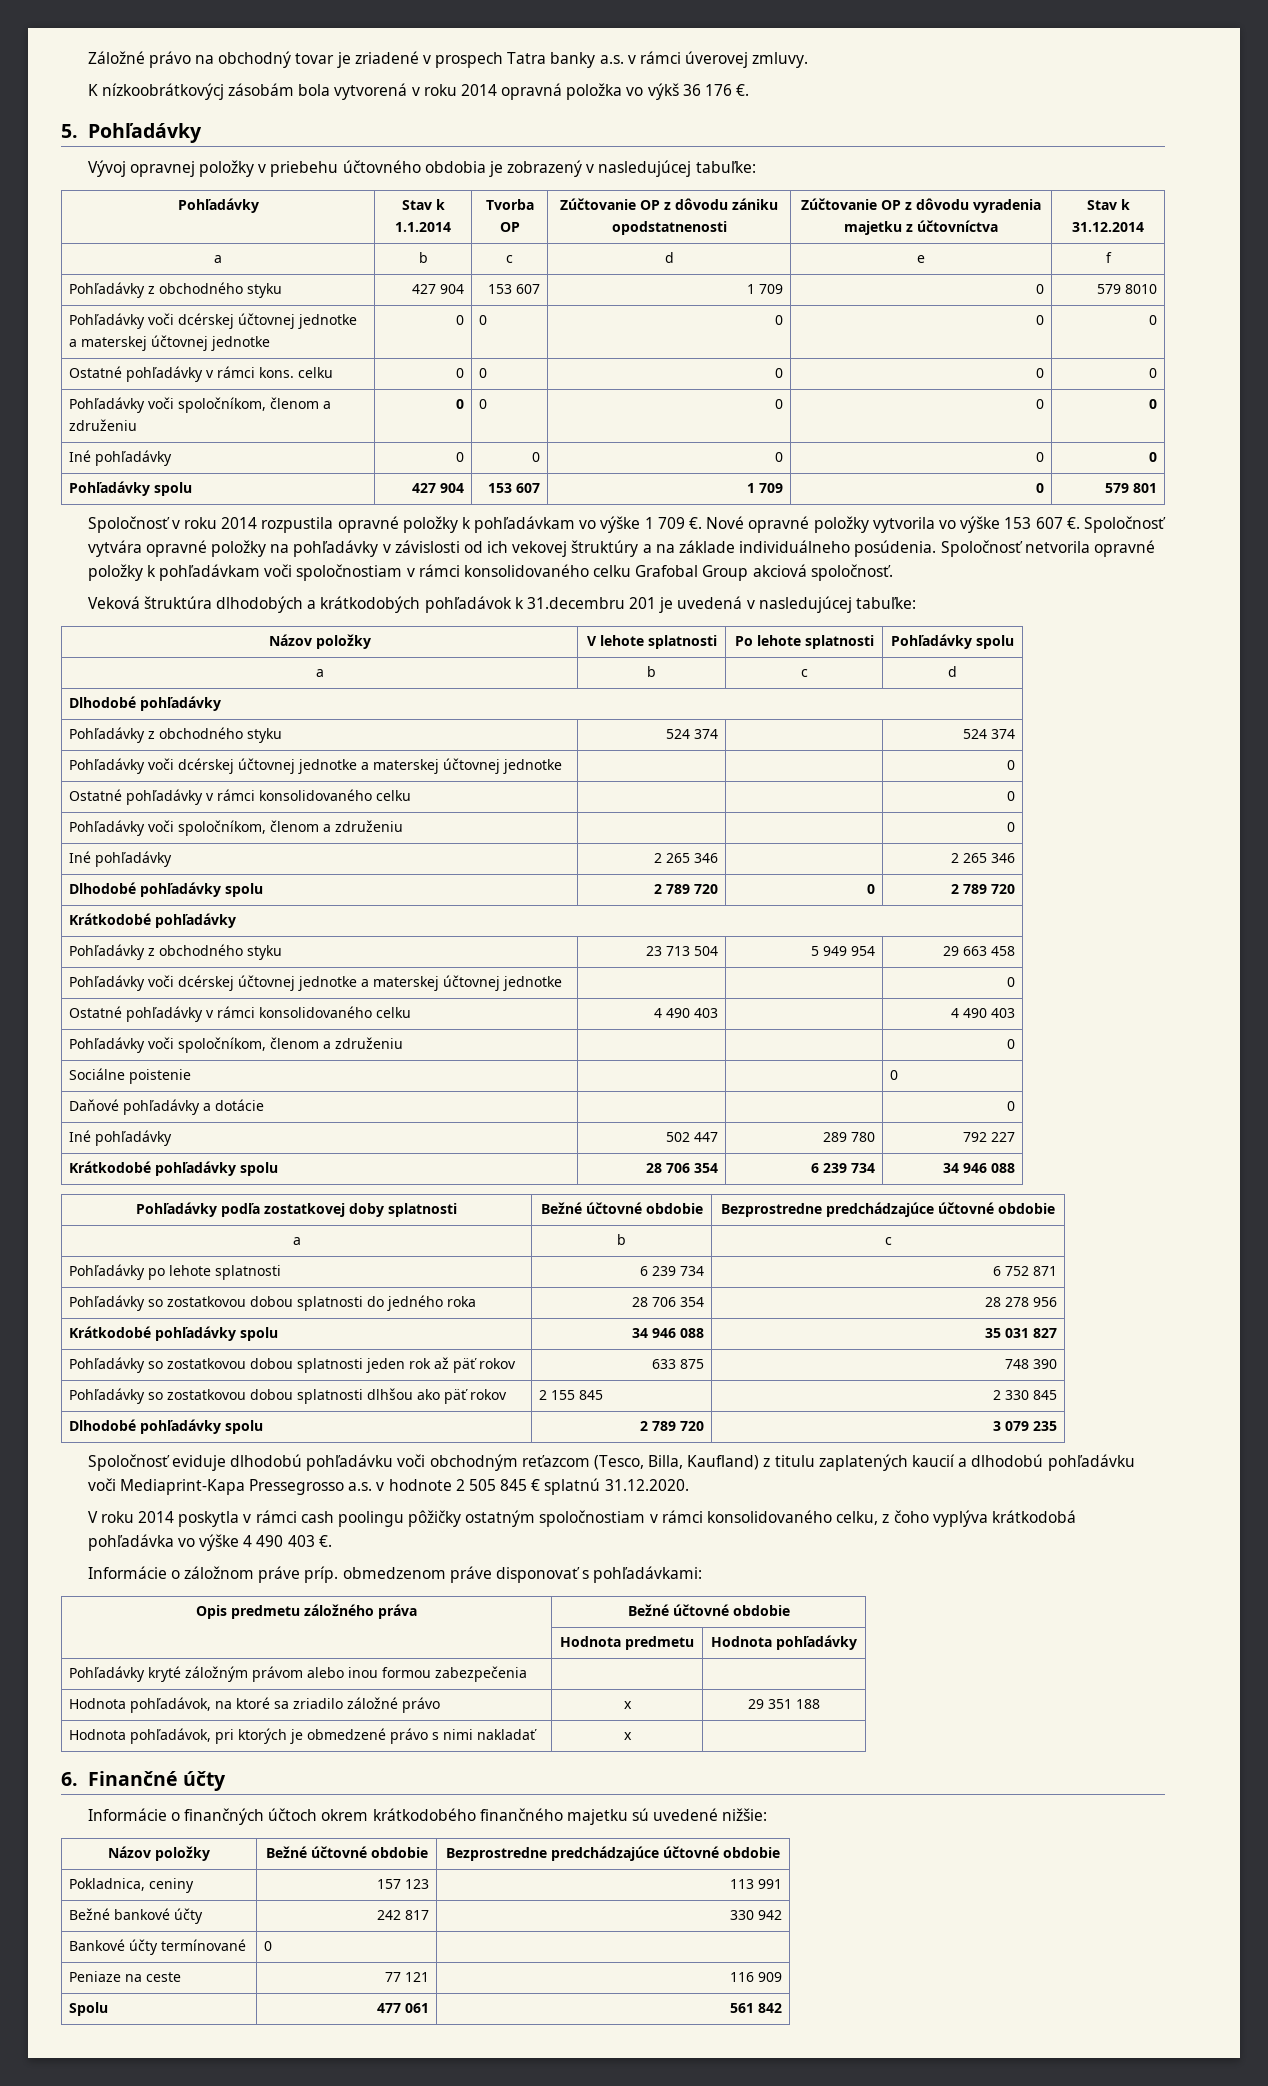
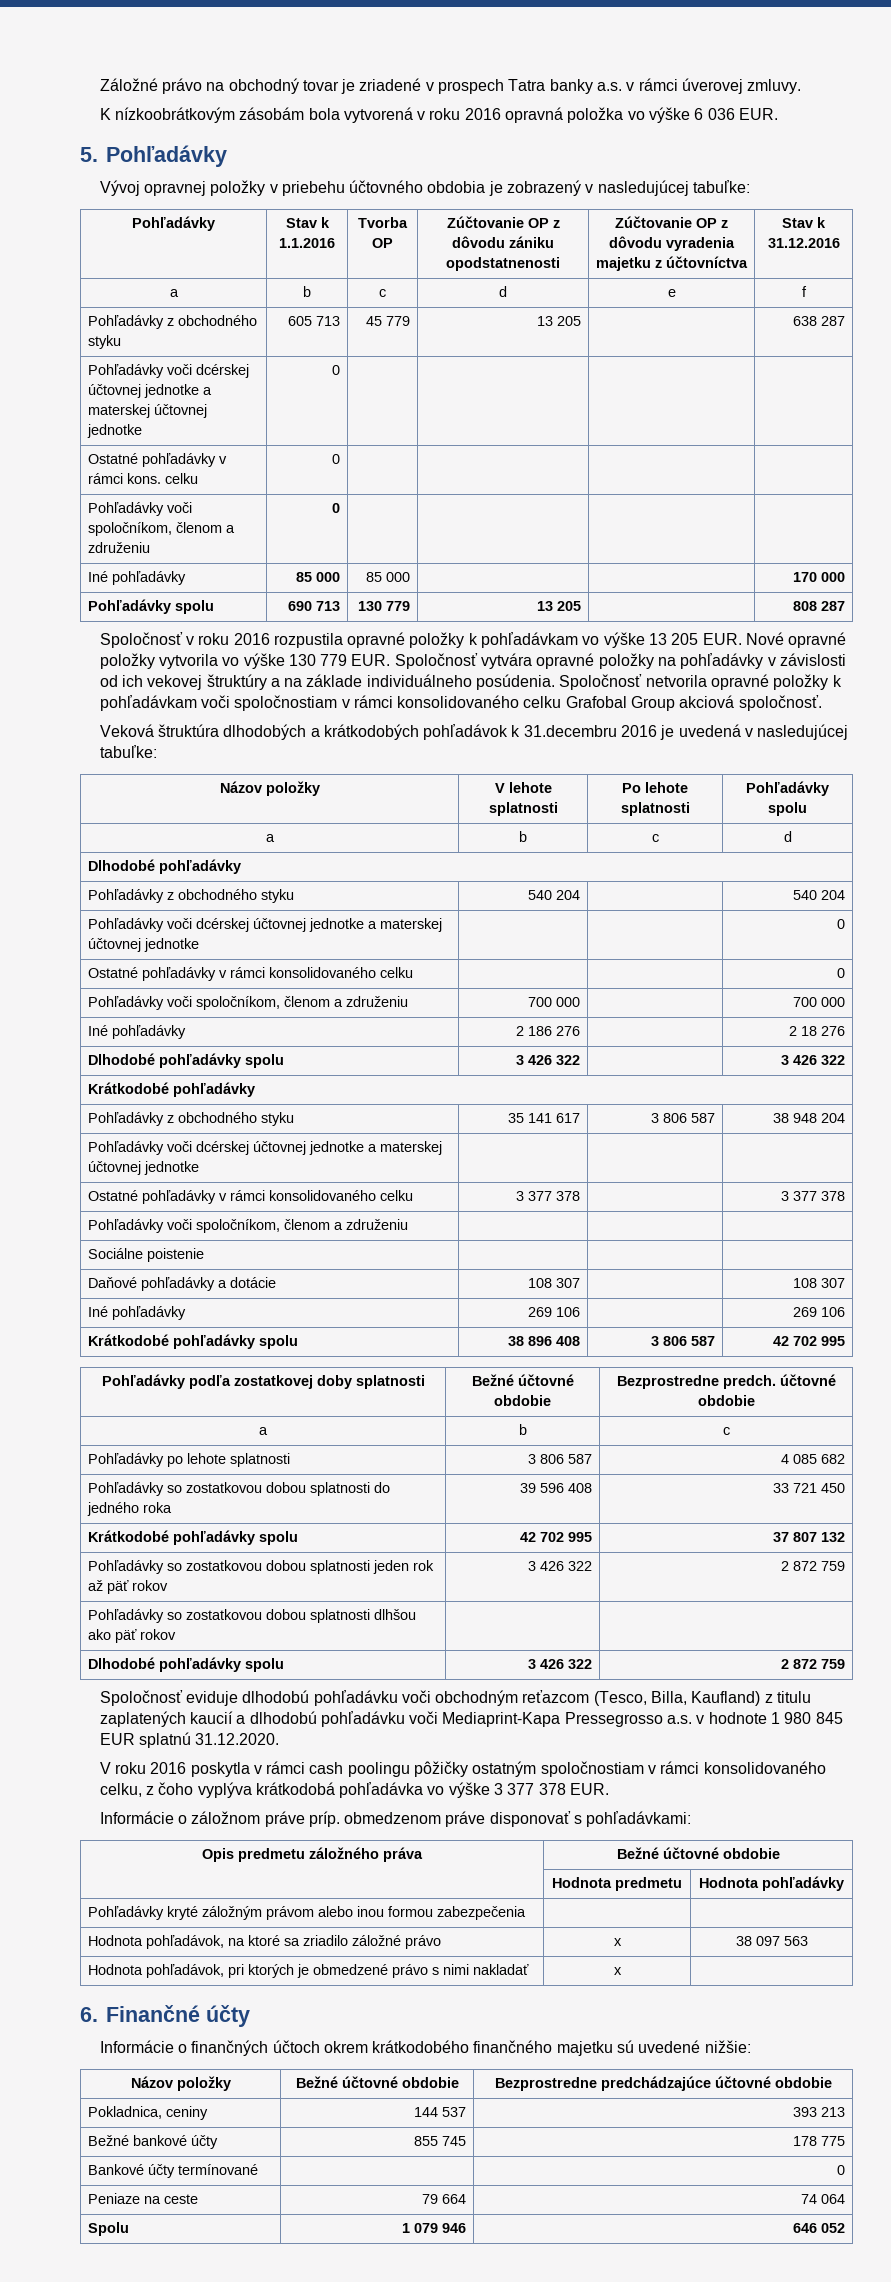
[101,83,224,100] nízkoobrátkovýcj -> [114,107,235,123] nízkoobrátkovým
[460,84,497,96] 2014 -> [464,108,501,120] 2016
[647,83,750,100] výkš 36 176 €. -> [649,107,779,123] výške 6 036 EUR.
[395,222,451,232] 1.1.2014 -> [279,238,335,248] 1.1.2016
[1072,222,1144,232] 31.12.2014 -> [767,238,840,248] 31.12.2016
[412,284,465,294] [488,284,541,294] [747,284,784,294] [1036,284,1045,294] [1097,284,1158,294] 427 904 | 153 607 | 1 709 | 0 | 579 8010 -> [288,316,341,326] [366,316,411,326] [537,316,582,326] [793,316,846,326] 605 713 | 45 779 | 13 205 | | 638 287
[478,315,487,325] [775,315,784,325] [1036,315,1045,325] [1149,315,1158,325] 0 | 0 | 0 | 0 -> (341, 370) | | |
[478,368,487,378] [775,368,784,378] [1036,368,1045,378] [1149,368,1158,378] 0 | 0 | 0 | 0 -> (341, 459) | | |
[478,399,487,409] [775,399,784,409] [1036,399,1045,409] [1149,399,1158,409] [68,450,172,466] [456,452,465,462] [532,452,541,462] [775,452,784,462] [1036,452,1045,462] [1149,452,1158,462] [68,481,192,496] [412,483,465,493] [488,483,541,493] [747,483,784,493] [1036,483,1045,493] [1105,483,1158,493] 0 | 0 | 0 | 0 // Iné pohľadávky | 0 | 0 | 0 | 0 | 0 // Pohľadávky spolu | 427 904 | 153 607 | 1 709 | 0 | 579 801 -> [87,571,186,585] [296,572,341,582] [366,572,411,582] [793,572,846,582] [87,599,214,614] [288,601,341,611] [358,601,411,611] [537,601,582,611] [793,601,846,611] | | | // Iné pohľadávky | 85 000 | 85 000 | | | 170 000 // Pohľadávky spolu | 690 713 | 130 779 | 13 205 | | 808 287
[221,517,258,529] 2014 -> [233,633,270,645] 2016
[644,517,703,529] 1 709 €. -> [649,633,742,645] 13 205 EUR.
[1004,517,1080,529] 153 607 €. -> [288,654,391,666] 130 779 EUR.
[629,597,657,609] 201 -> [621,725,658,737] 2016
[666,729,719,739] [963,729,1016,739] 524 374 | | 524 374 -> [528,890,581,900] [793,890,846,900] 540 204 | | 540 204
[1007,822,1016,832] | | 0 -> [528,997,581,1007] [793,997,846,1007] 700 000 | | 700 000
[666,853,719,863] [951,853,1016,863] [68,882,263,897] [654,884,719,894] [867,884,876,894] [951,884,1016,894] 265 346 | | 2 265 346 // Dlhodobé pohľadávky spolu | 2 789 720 | 0 | 2 789 720 -> [528,1026,581,1036] [789,1026,846,1036] [87,1053,284,1068] [516,1055,581,1065] [781,1055,846,1065] 186 276 | | 2 18 276 // Dlhodobé pohľadávky spolu | 3 426 322 | | 3 426 322
[646,946,719,956] [811,946,876,956] [943,946,1016,956] [68,975,562,991] [1007,977,1016,987] [68,1006,411,1022] [654,1008,719,1018] [951,1008,1016,1018] [68,1037,403,1053] [1007,1039,1016,1049] 23 713 504 | 5 949 954 | 29 663 458 // Pohľadávky voči dcérskej účtovnej jednotke a materskej účtovnej jednotke | | | 0 // Ostatné pohľadávky v rámci konsolidovaného celku | 4 490 403 | | 4 490 403 // Pohľadávky voči spoločníkom, členom a združeniu | | | 0 -> [508,1113,581,1123] [651,1113,716,1123] [773,1113,846,1123] [87,1141,442,1155] [87,1161,199,1175] [87,1190,413,1204] [516,1191,581,1201] [781,1191,846,1201] [87,1219,408,1233] 35 141 617 | 3 806 587 | 38 948 204 // Pohľadávky voči dcérskej účtovnej jednotke a materskej účtovnej jednotke | | | // Ostatné pohľadávky v rámci konsolidovaného celku | 3 377 378 | | 3 377 378 // Pohľadávky voči spoločníkom, členom a združeniu | | |
[889,1070,898,1080] 0 -> (204, 1255) none
[1007,1101,1016,1111] [68,1130,172,1146] [666,1132,719,1142] [823,1132,876,1142] [963,1132,1016,1142] [68,1161,278,1176] [646,1163,719,1173] [811,1163,876,1173] [943,1163,1016,1173] | | 0 // Iné pohľadávky | 502 447 | 289 780 | 792 227 // Krátkodobé pohľadávky spolu | 28 706 354 | 6 239 734 | 34 946 088 -> [528,1278,581,1288] [793,1278,846,1288] [87,1306,186,1320] [528,1307,581,1317] [793,1307,846,1317] [87,1334,298,1349] [508,1336,581,1346] [651,1336,716,1346] [773,1336,846,1346] 108 307 | | 108 307 // Iné pohľadávky | 269 106 | | 269 106 // Krátkodobé pohľadávky spolu | 38 896 408 | 3 806 587 | 42 702 995
[825,1202,934,1217] predchádzajúce -> [722,1375,776,1389] predch.
[640,1266,705,1276] [993,1266,1058,1276] 6 239 734 | 6 752 871 -> [528,1454,593,1464] [781,1454,846,1464] 3 806 587 | 4 085 682
[632,1297,705,1307] [985,1297,1058,1307] [68,1326,278,1341] [632,1328,705,1338] [985,1328,1058,1338] 28 706 354 | 28 278 956 // Krátkodobé pohľadávky spolu | 34 946 088 | 35 031 827 -> [520,1483,593,1493] [773,1483,846,1493] [87,1530,298,1545] [520,1532,593,1542] [773,1532,846,1542] 39 596 408 | 33 721 450 // Krátkodobé pohľadávky spolu | 42 702 995 | 37 807 132
[652,1359,705,1369] [1005,1359,1058,1369] 633 875 | 748 390 -> [528,1561,593,1571] [781,1561,846,1571] 3 426 322 | 2 872 759
[538,1390,603,1400] [993,1390,1058,1400] [68,1419,263,1434] [640,1421,705,1431] [993,1421,1058,1431] 2 155 845 | 2 330 845 // Dlhodobé pohľadávky spolu | 2 789 720 | 3 079 235 -> [87,1657,284,1672] [528,1659,593,1669] [781,1659,846,1669] | // Dlhodobé pohľadávky spolu | 3 426 322 | 2 872 759
[455,1479,541,1491] 2 505 845 € -> [771,1712,843,1724] [99,1733,135,1745] 1 980 845 EUR
[137,1511,174,1523] 2014 -> [150,1762,187,1774] 2016
[243,1535,332,1547] 4 490 403 €. -> [494,1783,610,1795] 3 377 378 EUR.
[748,1699,820,1709] 29 351 188 -> [735,1936,808,1946] 38 097 563
[377,1879,430,1889] [730,1879,783,1889] 157 123 | 113 991 -> [414,2107,467,2117] [793,2107,846,2117] 144 537 | 393 213
[377,1910,430,1920] [730,1910,783,1920] 242 817 | 330 942 -> [414,2136,467,2146] [793,2136,846,2146] 855 745 | 178 775
[263,1941,272,1951] 0 | -> [837,2165,846,2175] | 0
[385,1972,430,1982] [730,1972,783,1982] [68,2002,108,2016] [377,2003,430,2013] [730,2003,783,2013] 77 121 | 116 909 // Spolu | 477 061 | 561 842 -> [422,2194,467,2204] [801,2194,846,2204] [87,2222,129,2236] [402,2223,467,2233] [793,2223,846,2233] 79 664 | 74 064 // Spolu | 1 079 946 | 646 052

